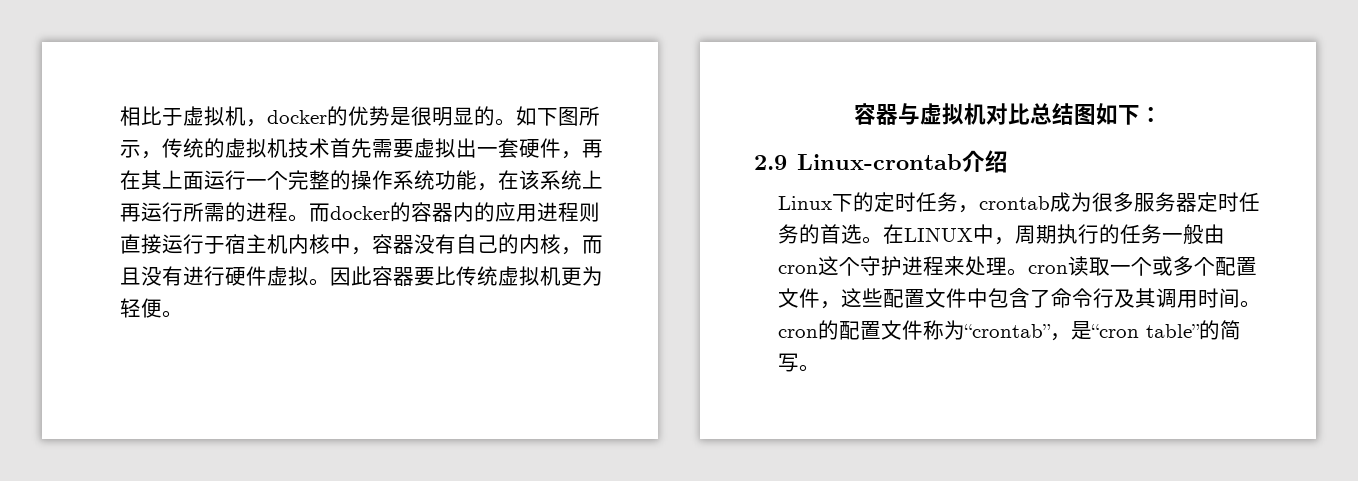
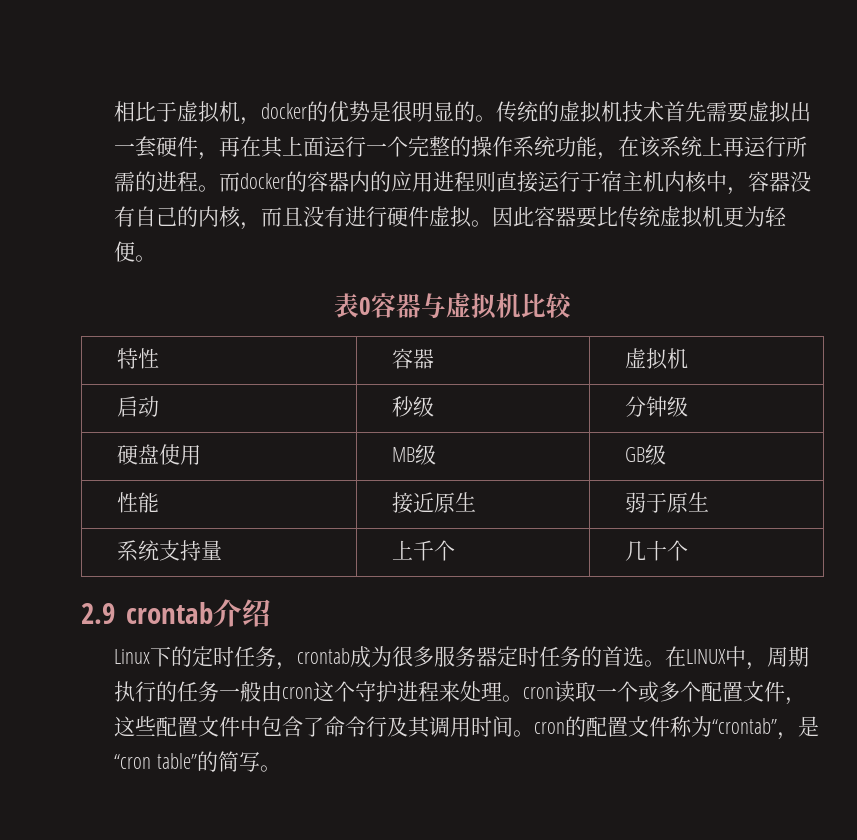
[515,106,600,126] [119,140,162,159] 如下图所示， -> (497, 118) none
(183, 314) none -> [334,293,371,318] 表0
[986,103,1162,125] 对比总结图如下： -> [521,293,573,318] [116,348,159,369] [391,348,434,369] [624,348,688,370] [116,396,159,417] [391,396,434,417] [624,396,688,417] [116,444,201,465] [391,444,436,465] [624,444,666,465] [116,492,159,513] [391,492,476,514] [624,492,709,513] [116,540,222,561] [391,540,455,561] [624,540,688,561] 比较 // 特性 | 容器 | 虚拟机 // 启动 | 秒级 | 分钟级 // 硬盘使用 | MB级 | GB级 // 性能 | 接近原生 | 弱于原生 // 系统支持量 | 上千个 | 几十个
[797,154,963,170] Linux-crontab -> [125,602,213,624] crontab

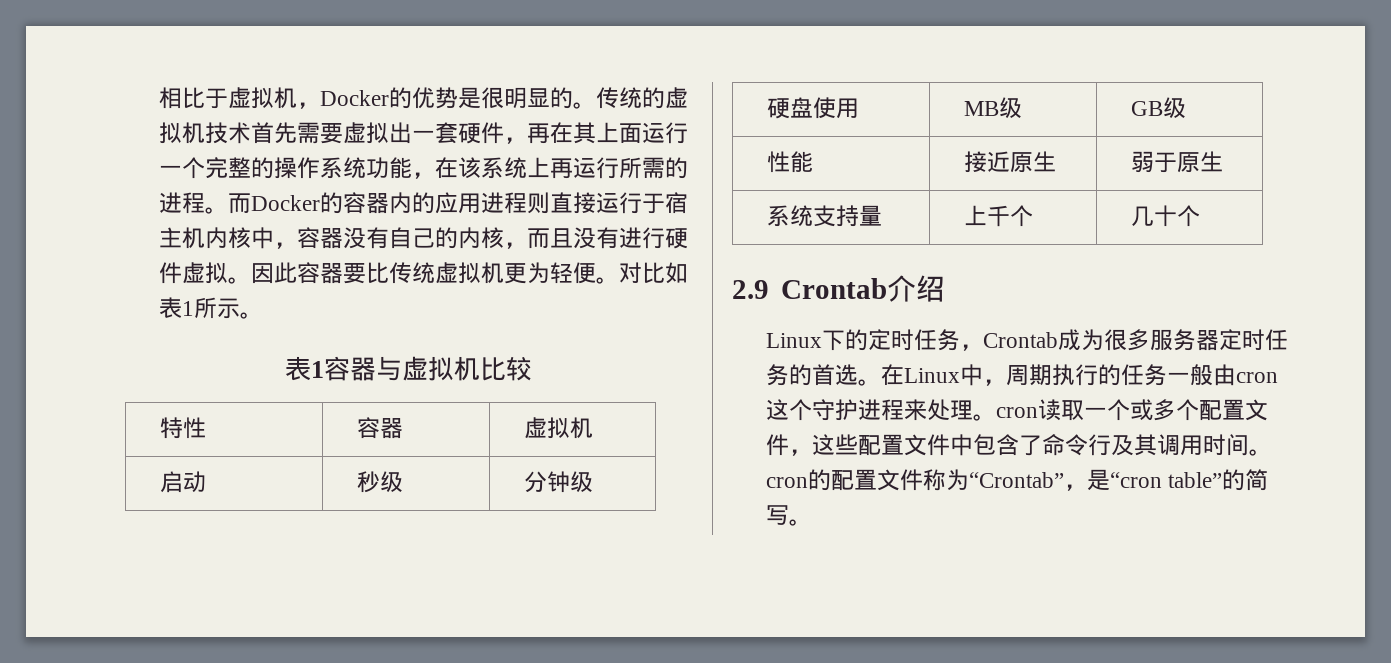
[261,103,308,119] docker -> [320,90,390,106] Docker
[240,173,287,189] docker -> [251,195,321,211] Docker
[334,293,371,318] // 表0 -> [619,262,689,284] [159,297,264,319] [284,356,324,381] 对比如表1所示。 // 表1
[125,602,213,624] crontab -> [780,278,887,299] Crontab
[297,648,351,664] crontab -> [983,332,1059,348] Crontab
[686,649,727,664] LINUX -> [904,368,961,383] Linux
[712,718,778,734] “crontab” -> [969,472,1065,488] “Crontab”

